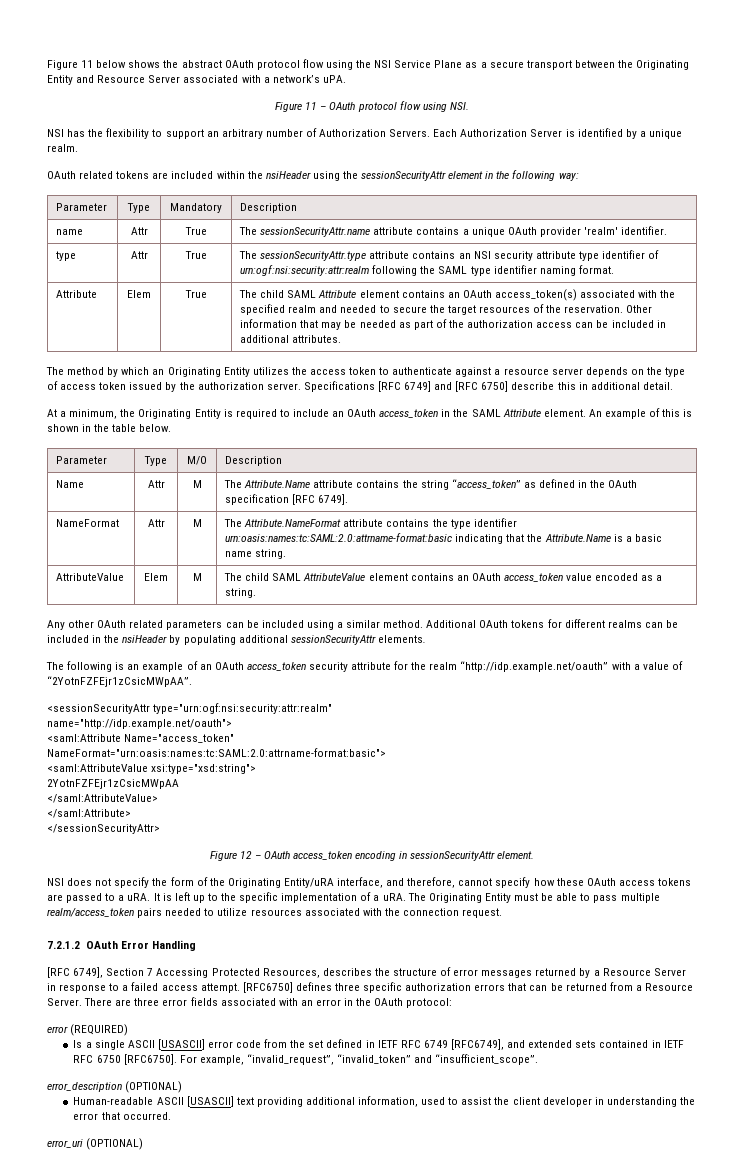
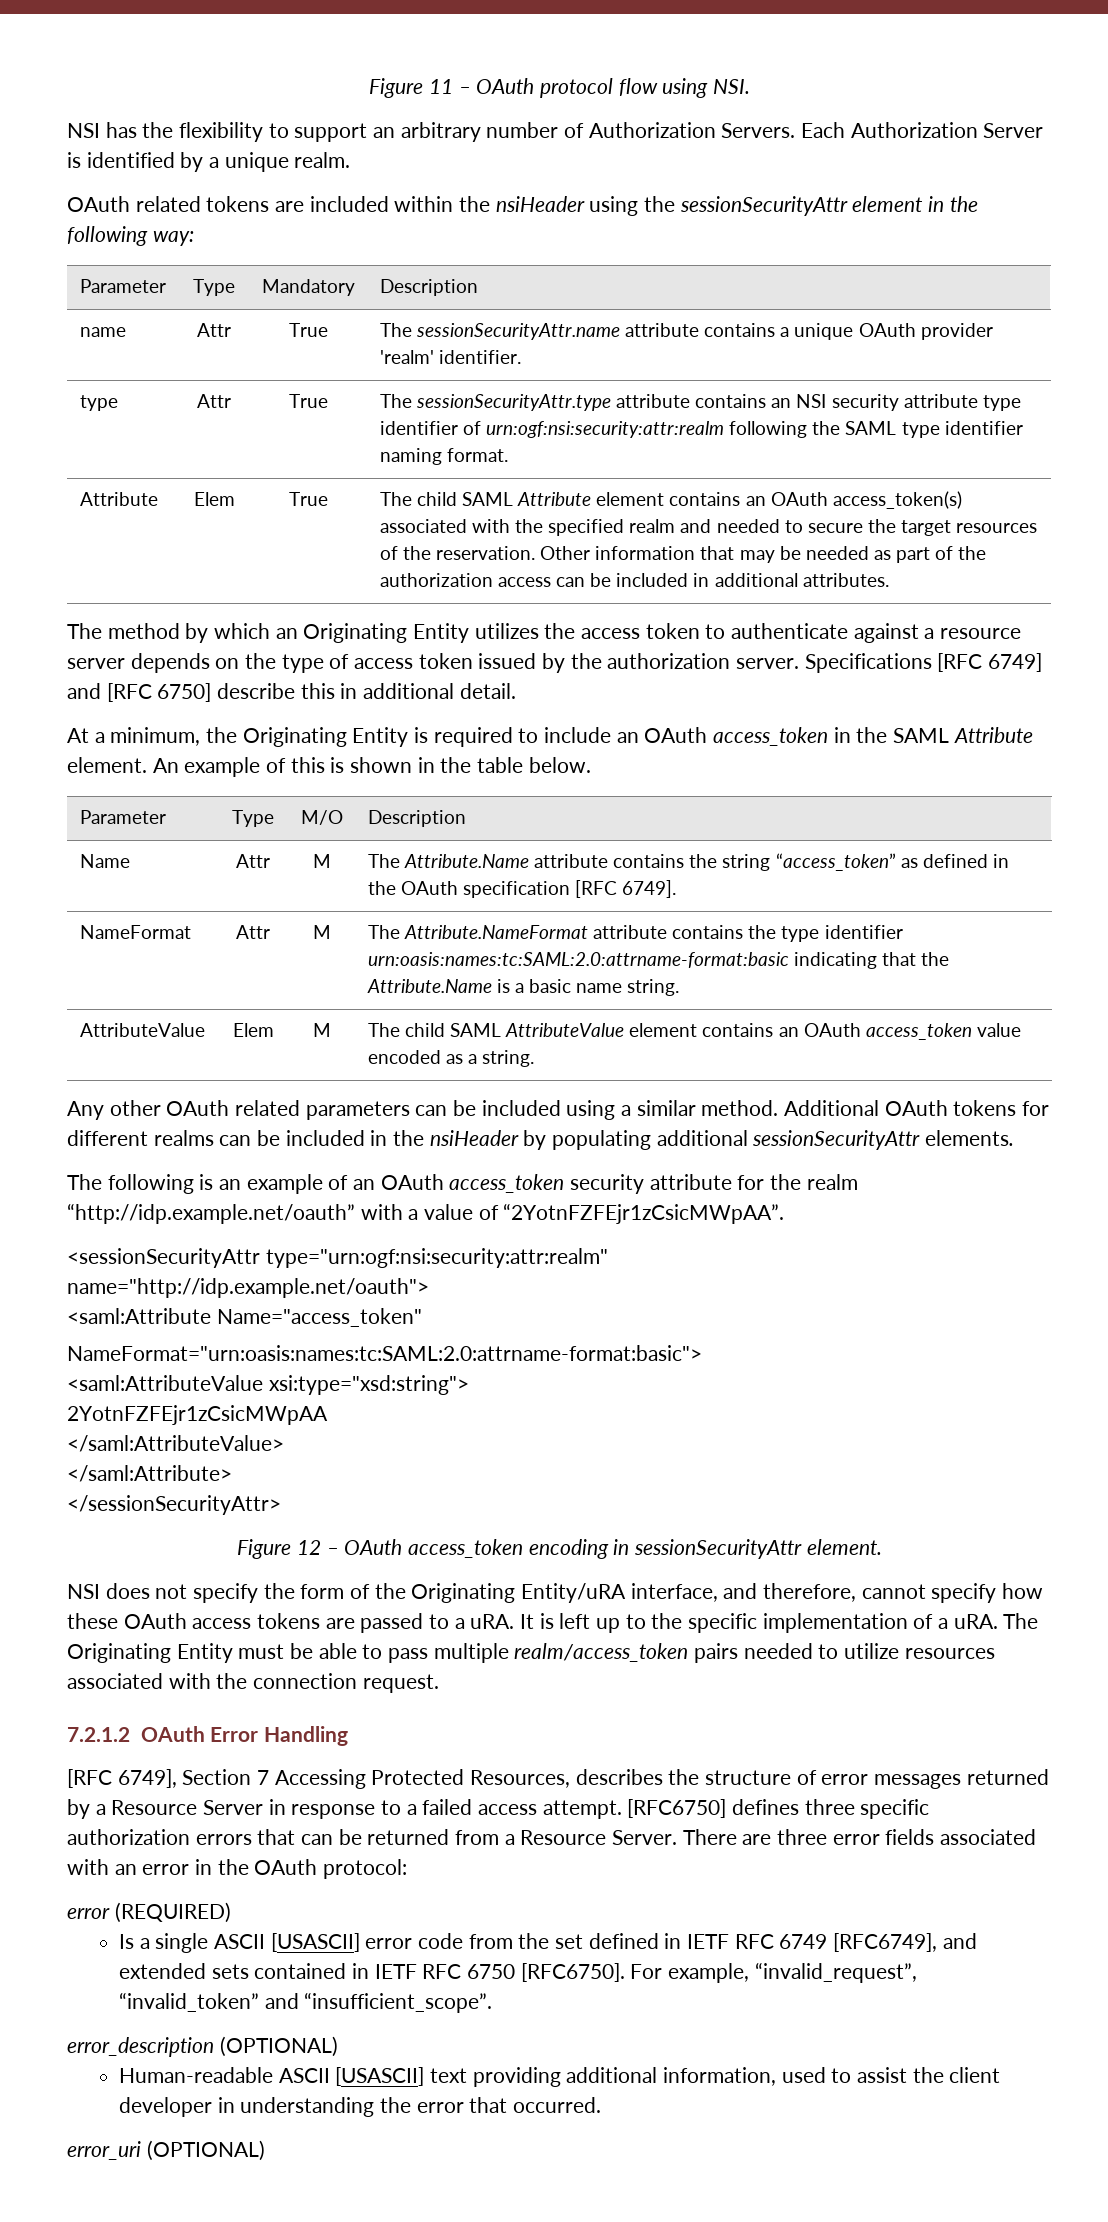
[47,59,690,70] [47,75,346,85] [275,102,318,112] Figure 11 below shows the abstract OAuth protocol flow using the NSI Service Plane as a secure transport between the Originating Entity and Resource Server associated with a network’s uPA. // Figure 11 -> [369,78,453,98] Figure 11

